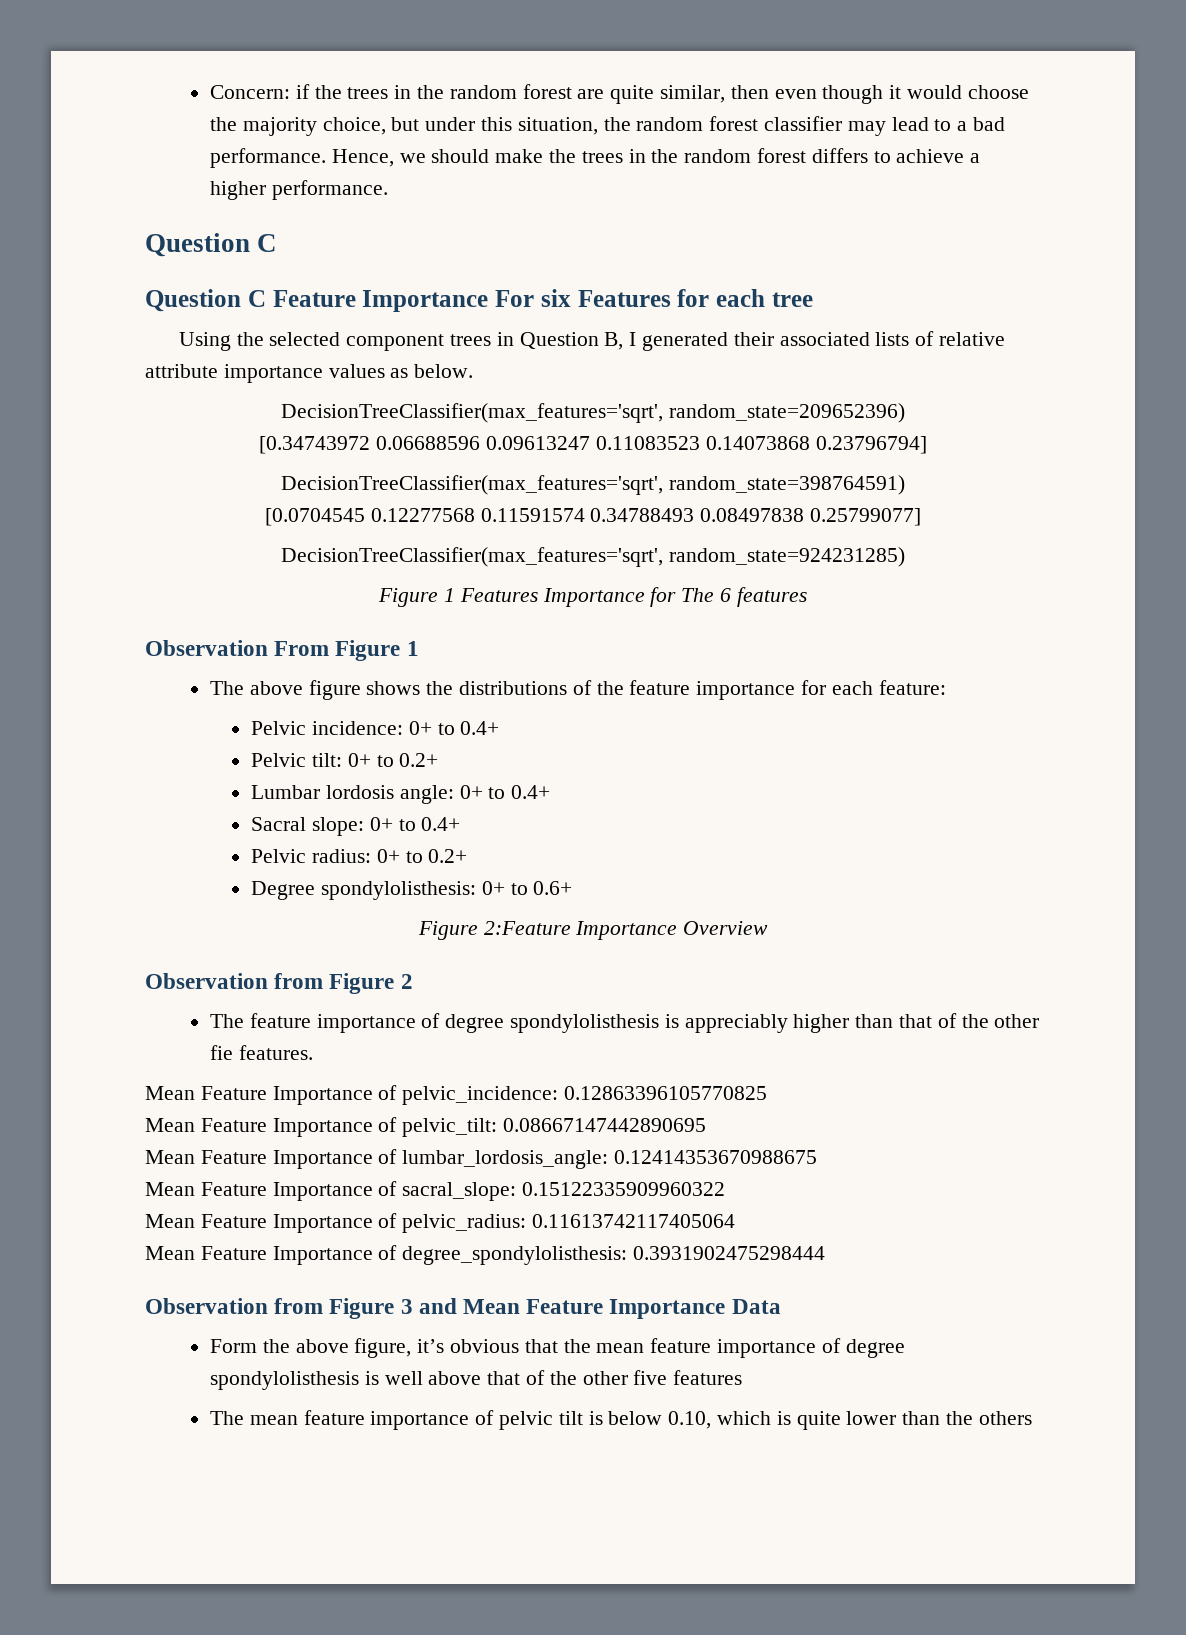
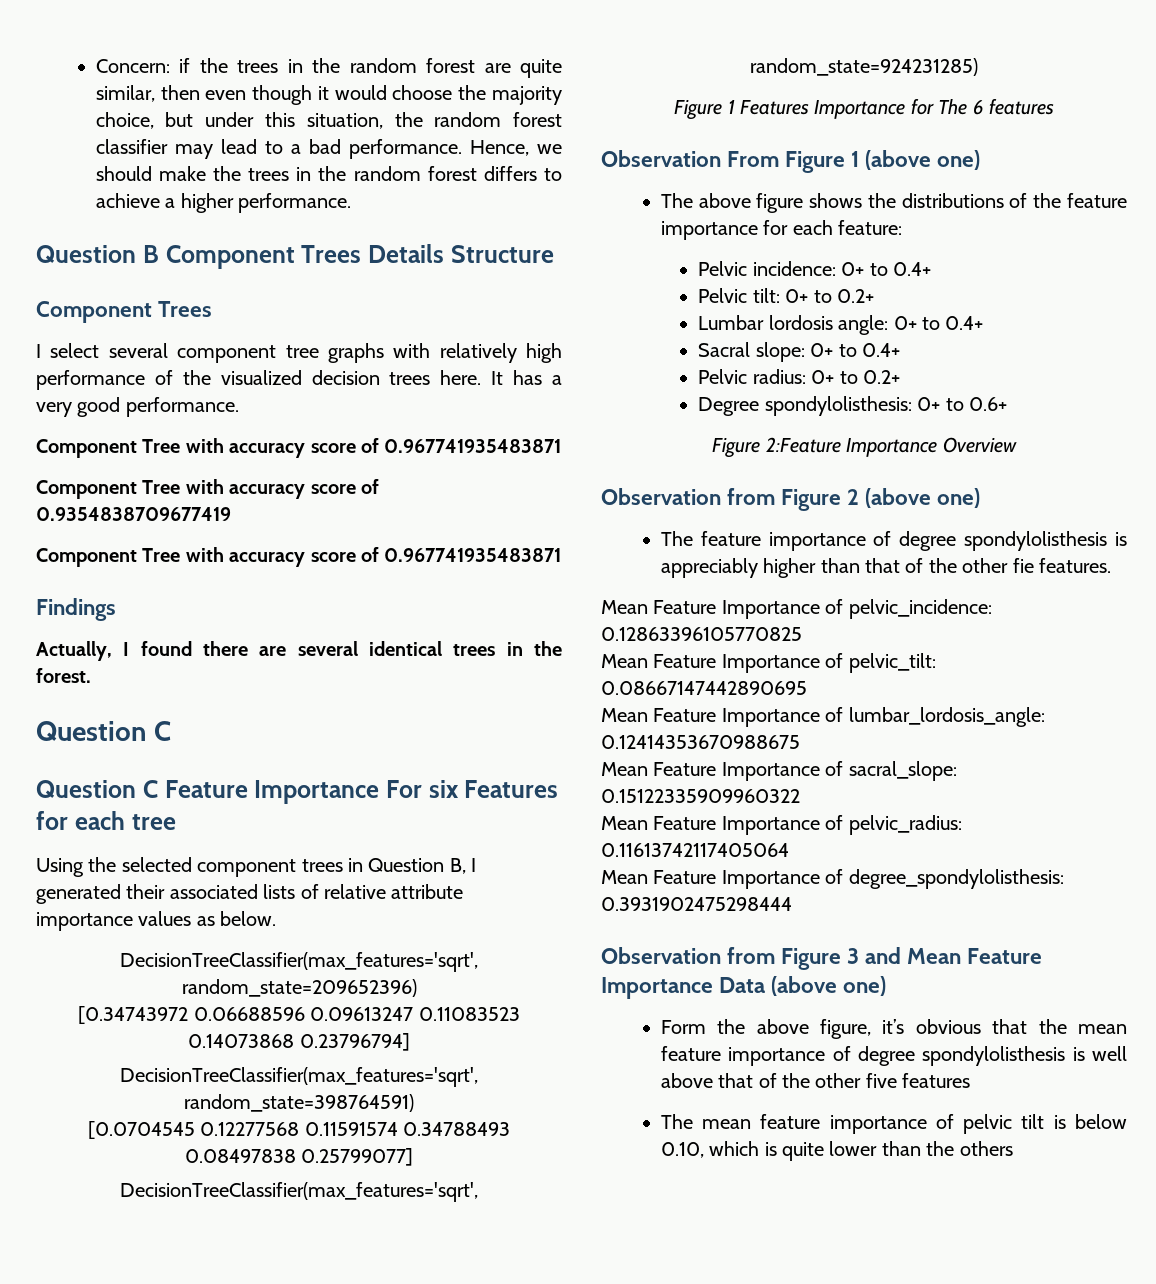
(388, 190) none -> [36,244,554,269] [36,301,213,323] [36,343,562,363] [36,370,563,390] [36,397,239,417] [36,438,562,458] [36,479,379,499] [36,507,231,521] [36,547,562,567] [36,598,116,621] [36,641,562,661] [36,668,91,683] // Question B Component Trees Details Structure // Component Trees // I select several component tree graphs with relatively high performance of the visualized decision trees here. It has a very good performance. // Component Tree with accuracy score of 0.967741935483871 // Component Tree with accuracy score of 0.9354838709677419 // Component Tree with accuracy score of 0.967741935483871 // Findings // Actually, I found there are several identical trees in the forest.
(419, 648) none -> [865,150,981,170] (above one)
(413, 981) none -> [865,488,981,508] (above one)
(781, 1306) none -> [771,976,887,996] (above one)

